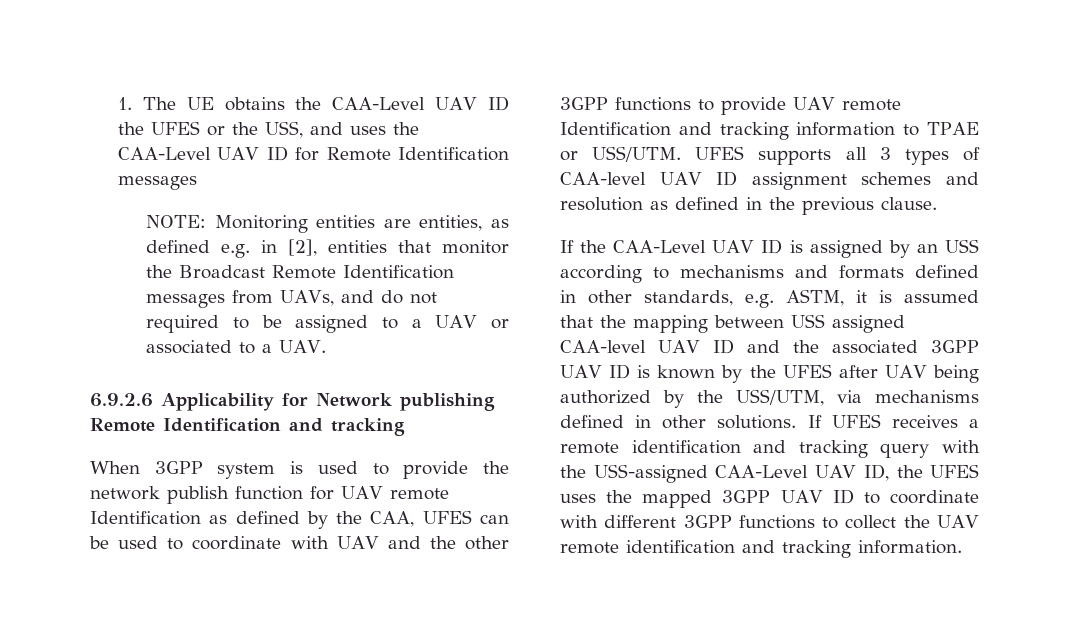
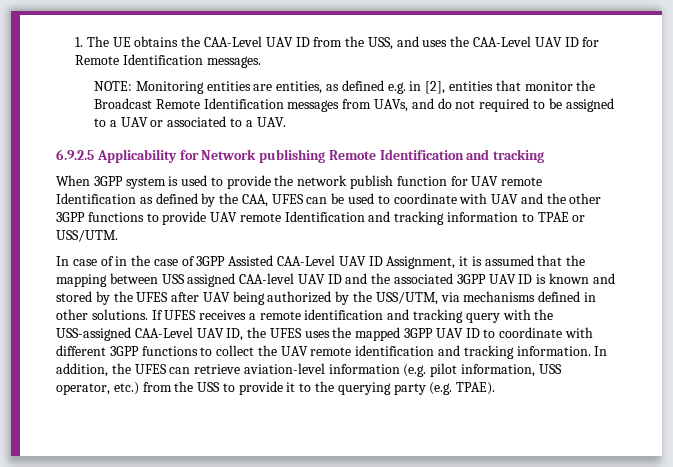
[118,121,226,136] the UFES or -> [313,37,343,47] from
[118,176,198,190] messages -> [206,56,261,68] messages.
[90,393,153,407] 6.9.2.6 -> [56,149,94,160] 6.9.2.5
[695,146,981,165] [560,171,979,190] [560,197,937,215] [560,239,979,258] [560,265,979,283] [560,289,844,308] UFES supports all 3 types of CAA-level UAV ID assignment schemes and resolution as defined in the previous clause. // If the CAA-Level UAV ID is assigned by an USS according to mechanisms and formats defined in other standards, e.g. ASTM, -> [56,255,456,269] // In case of in the case of 3GPP Assisted CAA-Level UAV ID Assignment,
(716, 372) none -> [592,273,615,284] [56,291,92,302] and stored
(962, 547) none -> [594,346,608,356] [56,363,562,377] [56,381,496,395] In addition, the UFES can retrieve aviation-level information (e.g. pilot information, USS operator, etc.) from the USS to provide it to the querying party (e.g. TPAE).

